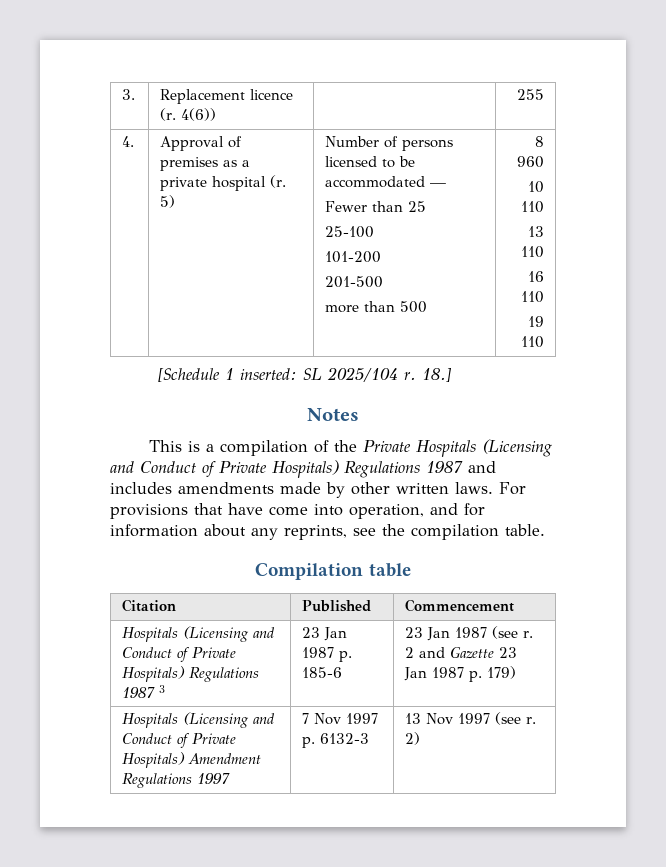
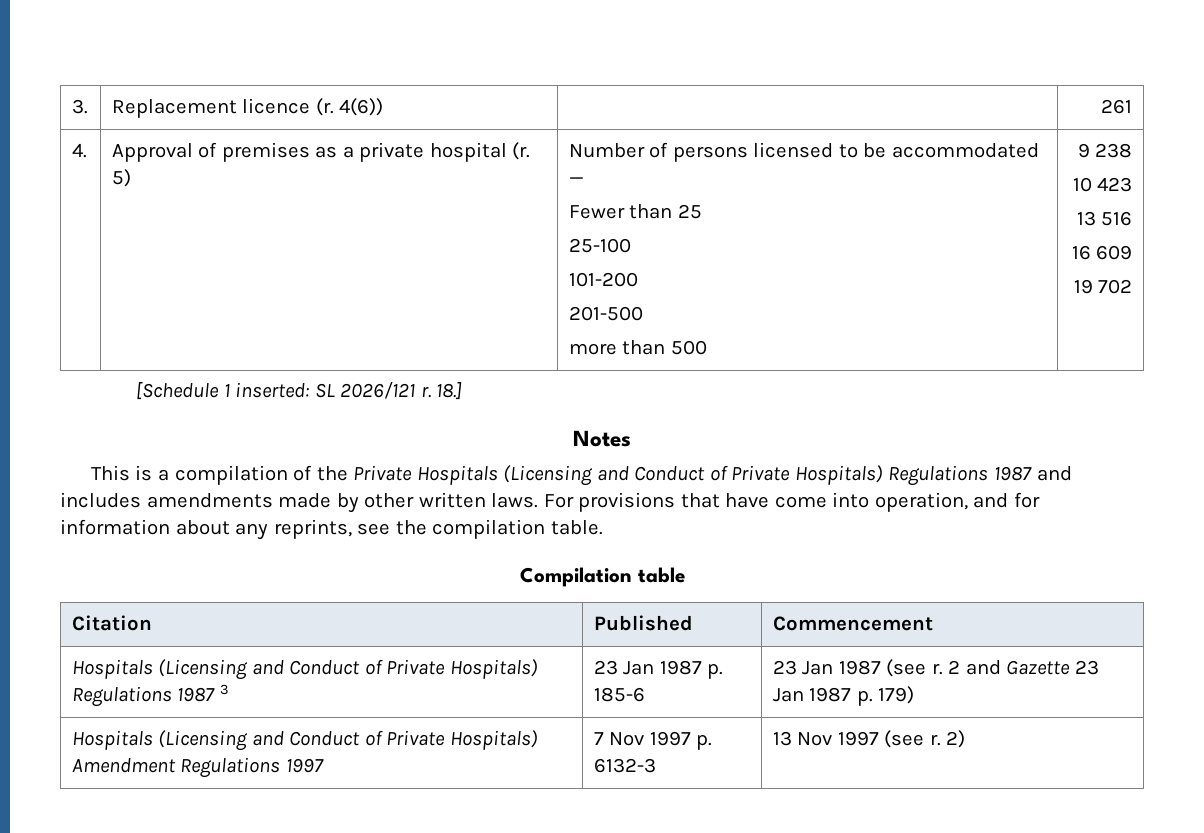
[516,89,544,100] 255 -> [1101,99,1133,114] 261
[534,136,544,147] [516,156,544,168] 8 960 -> [1077,143,1133,158] 9 238
[520,201,544,213] [527,226,544,237] [520,246,544,258] 110 // 13 110 -> [1097,177,1133,192] [1076,211,1133,226] 423 // 13 516
[520,291,544,303] 110 -> [1096,245,1133,260] 609
[520,336,544,348] 110 -> [1098,279,1133,294] 702
[326,367,398,382] 2025/104 -> [340,382,416,399] 2026/121

